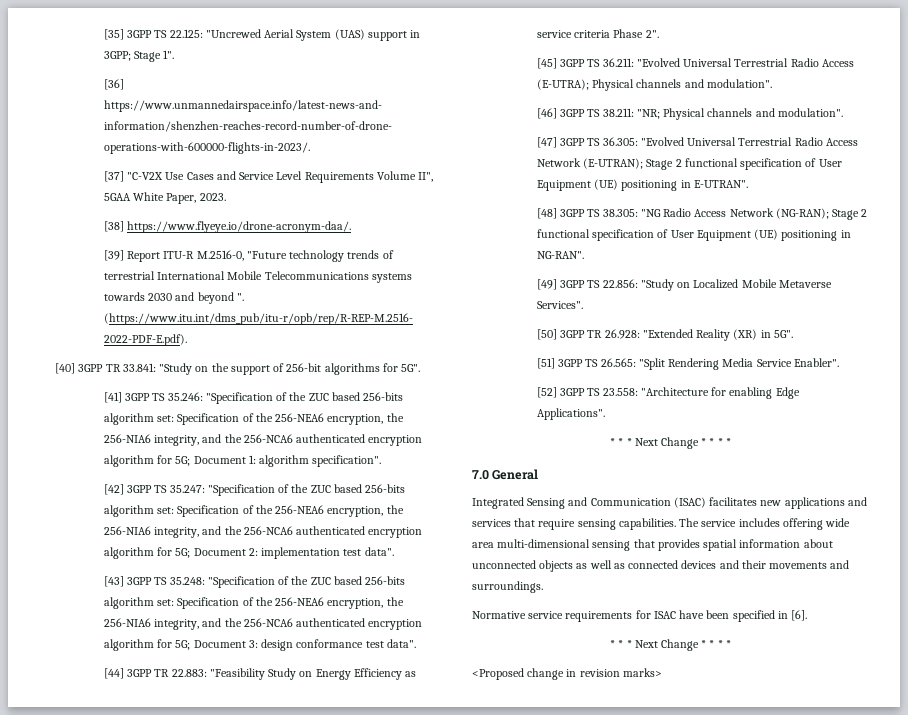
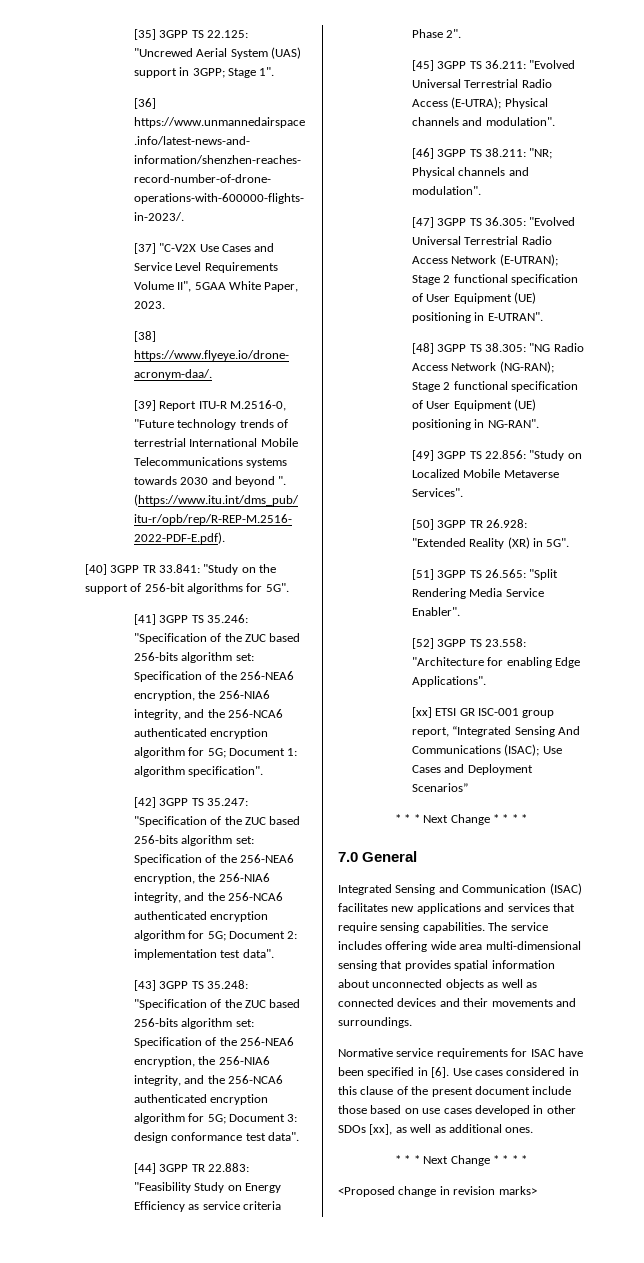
(605, 414) none -> [411,707,555,718] [411,726,580,737] [411,744,562,756] [411,764,533,775] [411,783,468,792] // [xx] ETSI GR ISC-001 group report, “Integrated Sensing And Communications (ISAC); Use Cases and Deployment Scenarios”
(808, 615) none -> [452,1067,579,1076] [338,1086,572,1097] [338,1105,576,1116] [338,1124,534,1135] Use cases considered in this clause of the present document include those based on use cases developed in other SDOs [xx], as well as additional ones.

